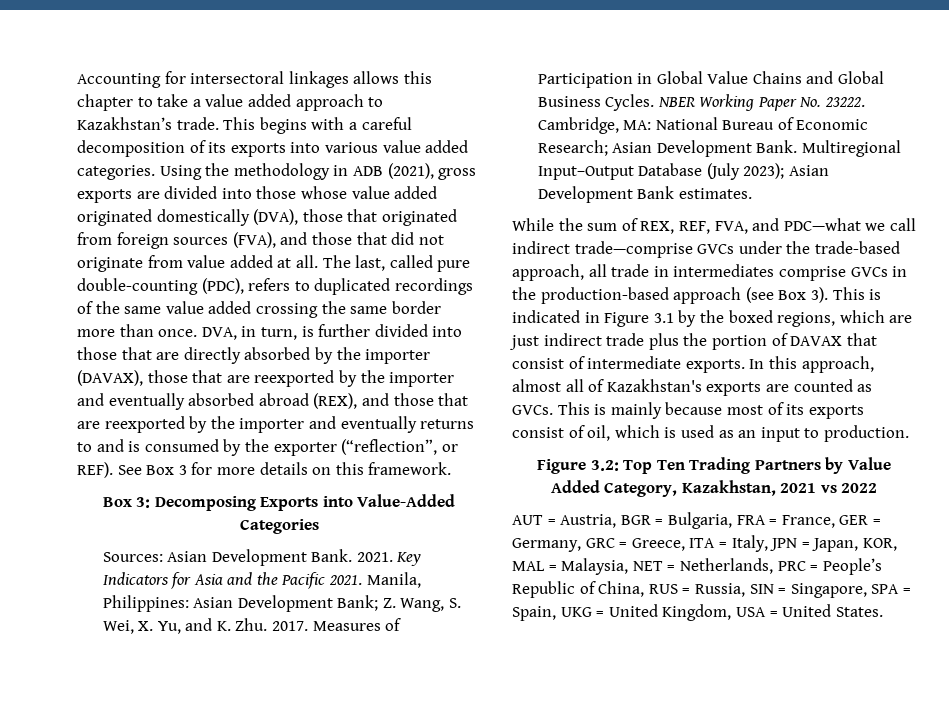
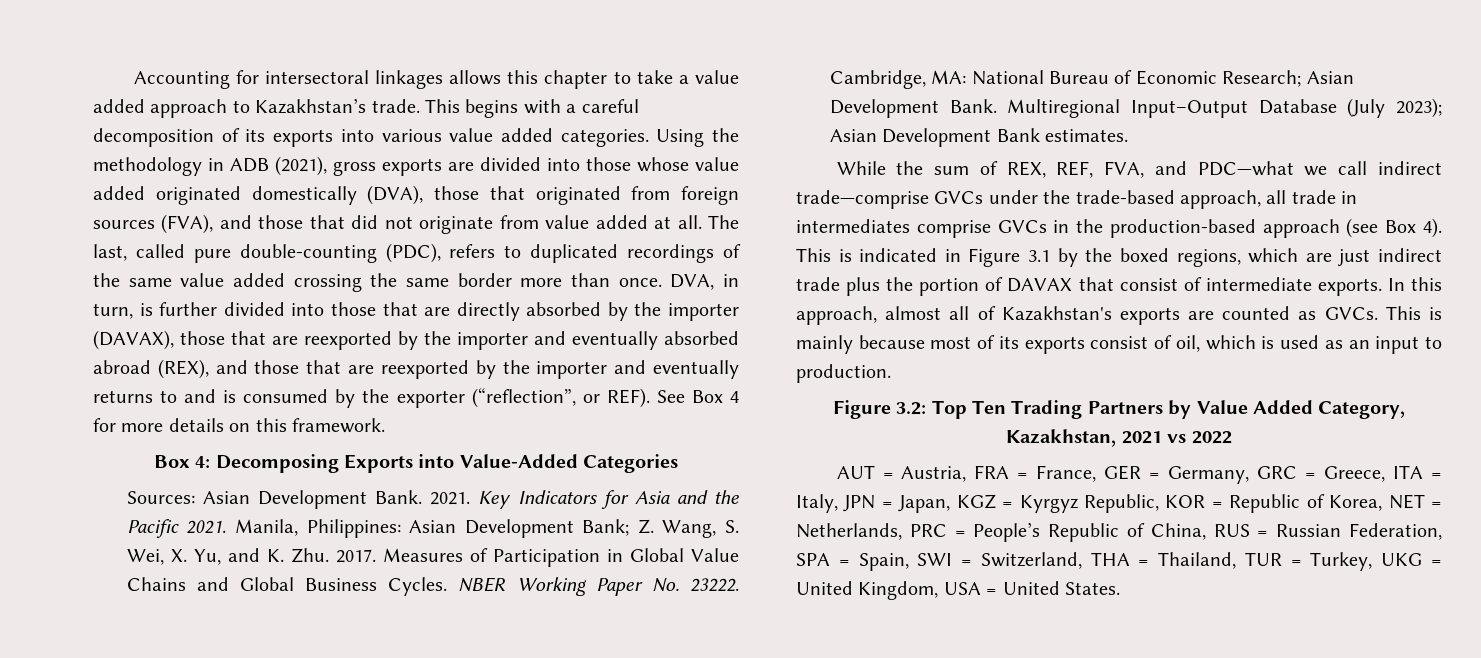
[178,465,187,475] 3 -> [730,391,740,403] 4
[136,497,151,508] 3: -> [195,456,211,468] 4:
[810,287,828,303] 3). -> [1423,218,1442,238] 4).
[620,512,732,529] BGR = Bulgaria, -> (967, 474) none
[862,538,897,551] [512,558,629,575] KOR, MAL = Malaysia, -> [956,494,1383,513] KGZ = Kyrgyz Republic, KOR = Republic of Korea,
[694,583,911,598] [512,606,556,621] Russia, SIN = Singapore, SPA = Spain, -> [1276,523,1442,540] [796,552,1373,571] Russian Federation, SPA = Spain, SWI = Switzerland, THA = Thailand, TUR = Turkey,

